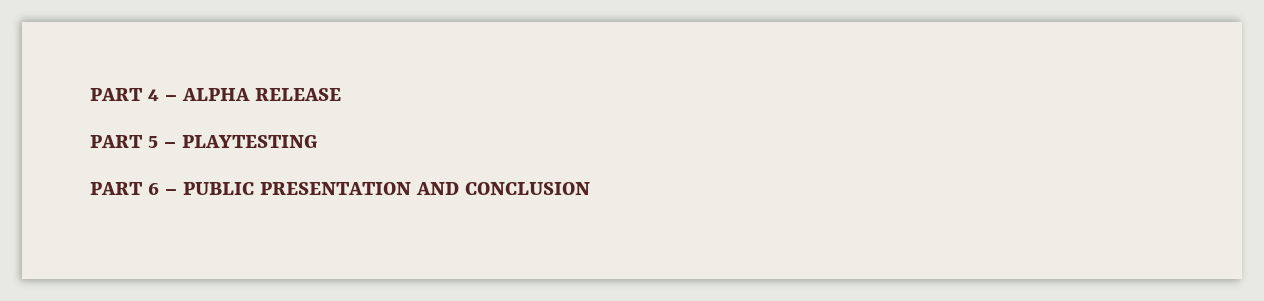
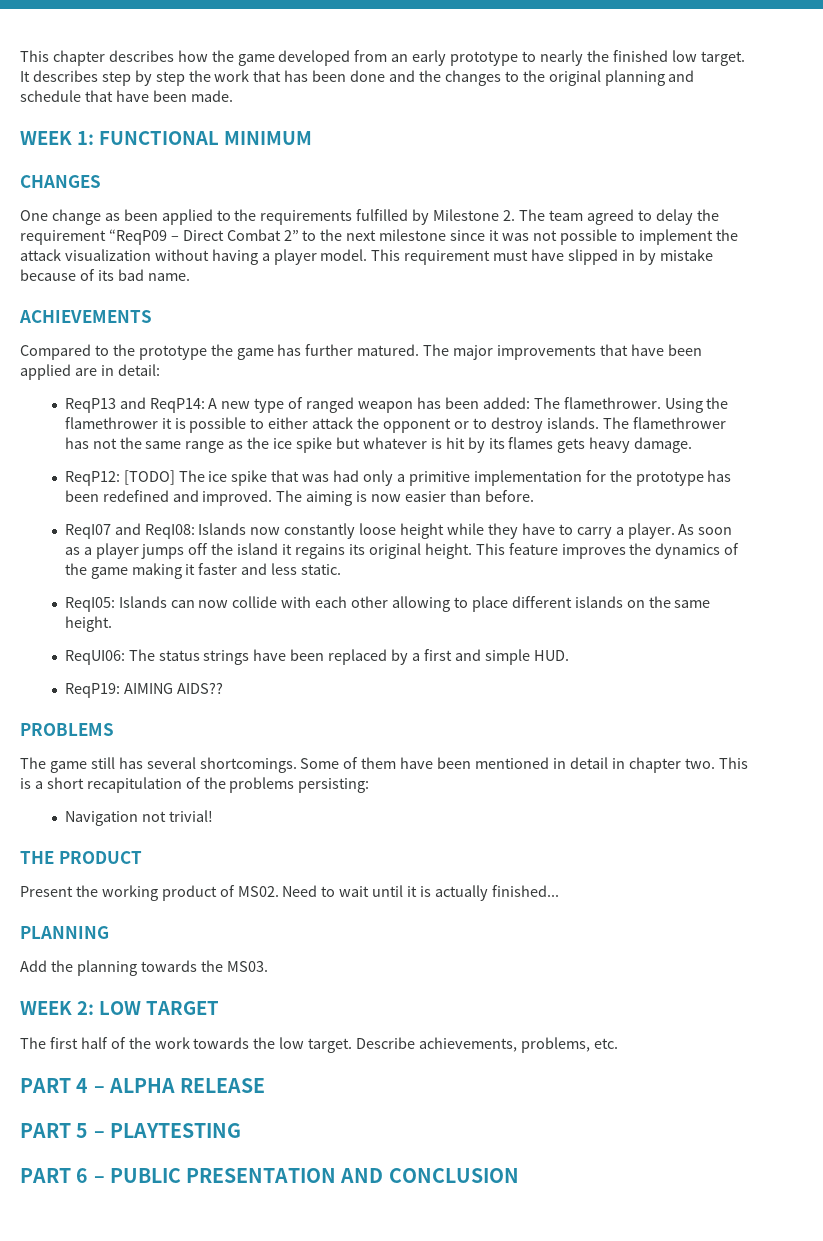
(90, 94) none -> [20,50,745,66] [20,70,695,86] [20,90,233,102] [20,131,312,145] [20,175,101,188] [20,209,719,225] [20,229,738,245] [20,249,713,265] [20,269,190,281] [19,310,152,323] [20,344,702,360] [20,364,160,380] [64,397,729,413] [64,417,726,433] [64,437,693,453] [64,470,732,486] [64,490,534,506] [64,523,733,539] [64,543,740,559] [64,563,342,579] [64,596,711,612] [64,616,112,632] [64,649,569,665] [64,682,223,698] [20,723,114,736] [20,757,748,773] [20,777,370,793] [64,810,213,826] [20,851,142,864] [20,885,559,901] [20,926,109,939] [20,960,268,976] [20,1001,219,1015] [20,1037,618,1053] This chapter describes how the game developed from an early prototype to nearly the finished low target. It describes step by step the work that has been done and the changes to the original planning and schedule that have been made. // WEEK 1: FUNCTIONAL MINIMUM // CHANGES // One change as been applied to the requirements fulfilled by Milestone 2. The team agreed to delay the requirement “ReqP09 – Direct Combat 2” to the next milestone since it was not possible to implement the attack visualization without having a player model. This requirement must have slipped in by mistake because of its bad name. // ACHIEVEMENTS // Compared to the prototype the game has further matured. The major improvements that have been applied are in detail: // ReqP13 and ReqP14: A new type of ranged weapon has been added: The flamethrower. Using the flamethrower it is possible to either attack the opponent or to destroy islands. The flamethrower has not the same range as the ice spike but whatever is hit by its flames gets heavy damage. // ReqP12: [TODO] The ice spike that was had only a primitive implementation for the prototype has been redefined and improved. The aiming is now easier than before. // ReqI07 and ReqI08: Islands now constantly loose height while they have to carry a player. As soon as a player jumps off the island it regains its original height. This feature improves the dynamics of the game making it faster and less static. // ReqI05: Islands can now collide with each other allowing to place different islands on the same height. // ReqUI06: The status strings have been replaced by a first and simple HUD. // ReqP19: AIMING AIDS?? // PROBLEMS // The game still has several shortcomings. Some of them have been mentioned in detail in chapter two. This is a short recapitulation of the problems persisting: // Navigation not trivial! // THE PRODUCT // Present the working product of MS02. Need to wait until it is actually finished... // PLANNING // Add the planning towards the MS03. // WEEK 2: LOW TARGET // The first half of the work towards the low target. Describe achievements, problems, etc. //

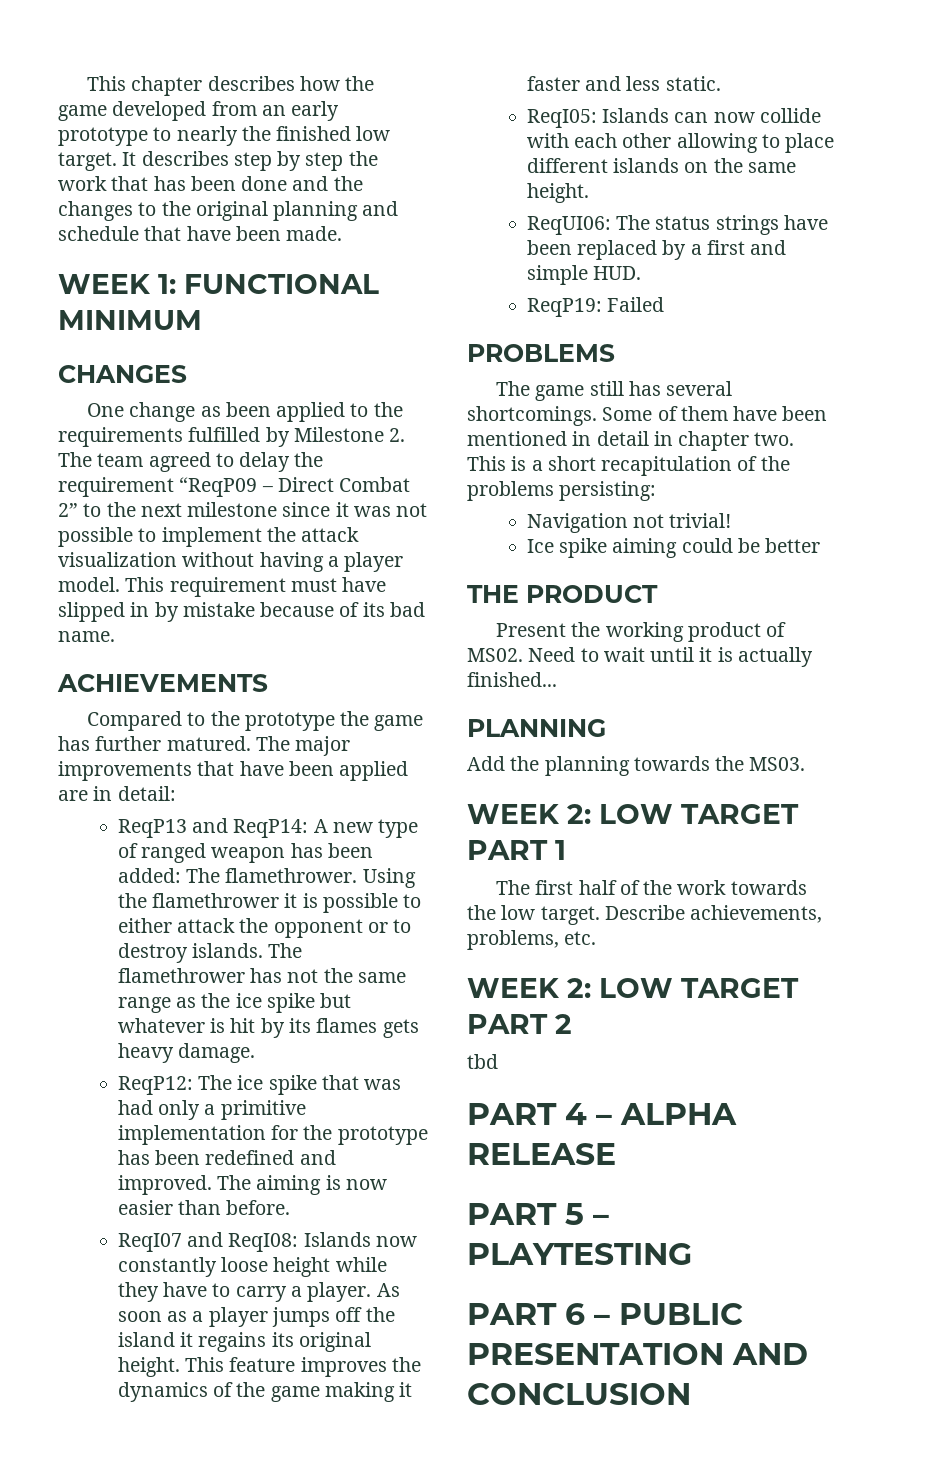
[123,470,175,485] [TODO] -> (193, 1085) none
[123,682,223,694] AIMING AIDS?? -> [607,297,665,312] Failed
(213, 816) none -> [526,538,821,558] // Ice spike aiming could be better
(219, 1008) none -> [467,840,566,860] PART 1
(618, 1043) none -> [467,978,799,998] [467,1014,572,1034] [467,1054,498,1069] // WEEK 2: LOW TARGET PART 2 // tbd

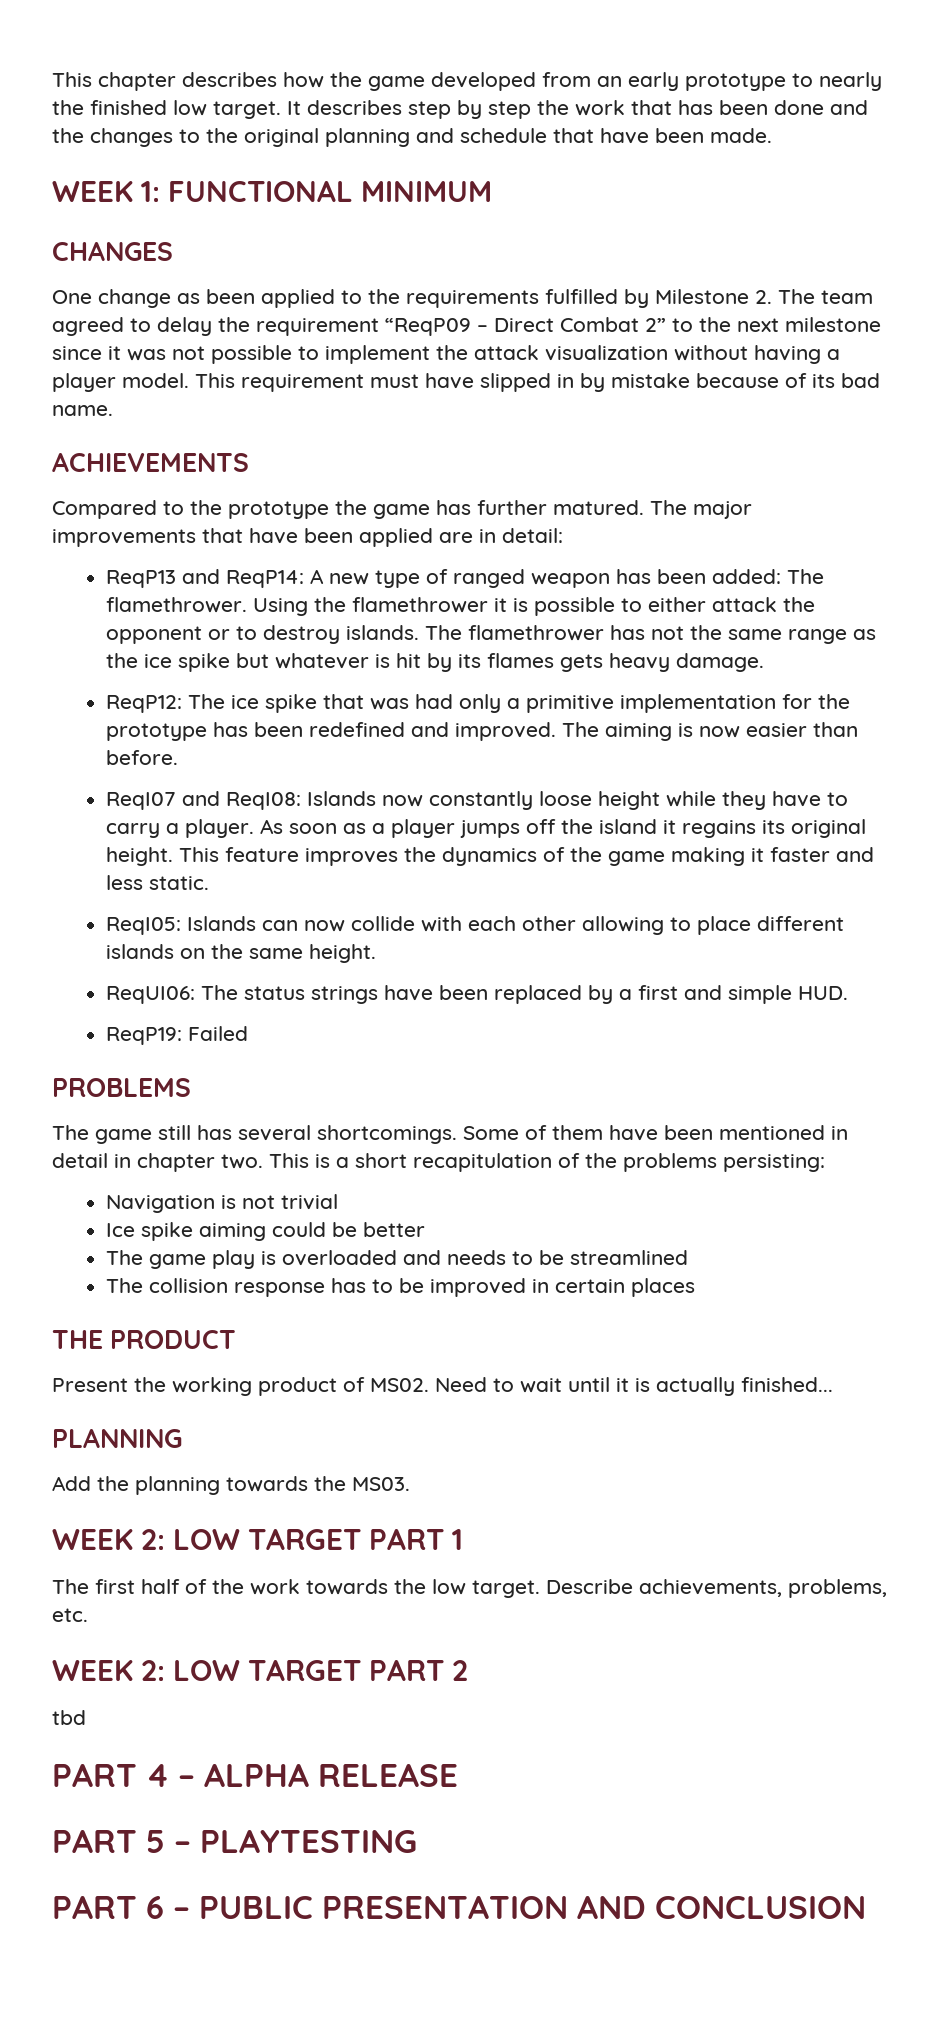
[633,513,732,528] not trivial! -> [221,1194,339,1210] is not trivial
(821, 545) none -> [106,1250,689,1269] [106,1278,696,1297] // The game play is overloaded and needs to be streamlined // The collision response has to be improved in certain places

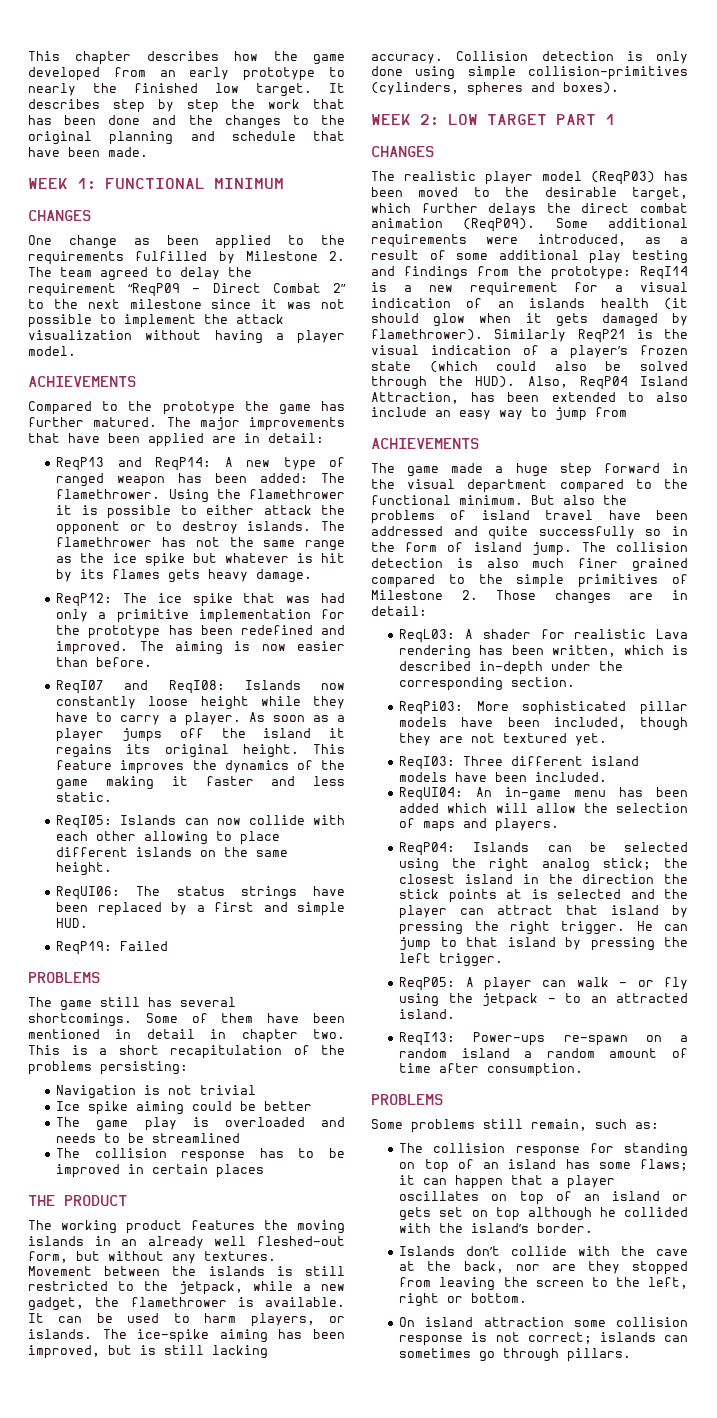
[195,373,880,392] [52,405,113,416] This requirement must have slipped in by mistake because of its bad name. -> (76, 351) none
[52,1377,833,1396] [52,1428,182,1448] [52,1476,410,1495] Present the working product of MS02. Need to wait until it is actually finished... // PLANNING // Add the planning towards the MS03. -> [28,1220,345,1234] [28,1236,345,1249] [28,1251,276,1264] [28,1266,345,1276] [28,1281,345,1295] [28,1297,345,1311] [28,1313,345,1327] [28,1329,345,1343] [28,1345,268,1359] [371,51,688,64] [371,66,688,80] [371,82,619,96] The working product features the moving islands in an already well fleshed-out form, but without any textures. Movement between the islands is still restricted to the jetpack, while a new gadget, the flamethrower is available. It can be used to harm players, or islands. The ice-spike aiming has been improved, but is still lacking accuracy. Collision detection is only done using simple collision-primitives (cylinders, spheres and boxes).
[52,1579,887,1598] [52,1608,88,1622] [52,1659,468,1681] [52,1710,86,1725] [52,1763,458,1787] [52,1829,417,1853] [52,1895,866,1919] // The first half of the work towards the low target. Describe achievements, problems, etc. // WEEK 2: LOW TARGET PART 2 // tbd // PART 4 – ALPHA RELEASE // PART 5 – PLAYTESTING // PART 6 – PUBLIC PRESENTATION AND CONCLUSION -> [371,146,434,157] [371,171,688,185] [371,187,688,201] [371,203,688,216] [371,218,688,232] [371,234,688,248] [371,250,688,264] [371,266,688,280] [371,282,688,296] [371,298,688,310] [371,313,688,327] [371,329,688,343] [371,345,688,359] [371,361,688,373] [371,376,688,390] [371,392,688,404] [371,407,627,421] [371,438,479,449] [371,463,688,477] [371,479,688,493] [371,495,627,505] [371,510,688,524] [371,526,688,540] [371,542,688,556] [371,558,688,572] [371,574,688,588] [371,590,688,604] [371,606,427,616] [399,629,688,643] [399,645,688,659] [399,661,624,675] [399,677,576,691] [399,701,688,715] [399,717,688,731] [399,733,608,746] [399,756,640,770] [399,772,608,782] [399,787,688,801] [399,803,688,813] [399,818,560,832] [399,842,688,856] [399,858,688,872] [399,874,688,884] [399,889,688,903] [399,905,688,919] [399,921,688,935] [399,937,688,951] [399,953,504,967] [399,977,688,991] [399,993,688,1007] [399,1009,456,1019] [399,1032,688,1046] [399,1048,688,1058] [399,1063,584,1077] [371,1094,443,1105] [371,1119,659,1133] [399,1143,688,1157] [399,1159,688,1173] [399,1175,616,1189] [399,1191,688,1205] [399,1207,688,1221] [399,1223,594,1233] [399,1246,688,1256] [399,1261,688,1275] [399,1277,688,1291] [399,1293,528,1307] [399,1317,688,1327] [399,1332,688,1346] [399,1348,632,1362] // CHANGES // The realistic player model (ReqP03) has been moved to the desirable target, which further delays the direct combat animation (ReqP09). Some additional requirements were introduced, as a result of some additional play testing and findings from the prototype: ReqI14 is a new requirement for a visual indication of an islands health (it should glow when it gets damaged by flamethrower). Similarly ReqP21 is the visual indication of a player’s frozen state (which could also be solved through the HUD). Also, ReqP04 Island Attraction, has been extended to also include an easy way to jump from // ACHIEVEMENTS // The game made a huge step forward in the visual department compared to the functional minimum. But also the problems of island travel have been addressed and quite successfully so in the form of island jump. The collision detection is also much finer grained compared to the simple primitives of Milestone 2. Those changes are in detail: // ReqL03: A shader for realistic Lava rendering has been written, which is described in-depth under the corresponding section. // ReqPi03: More sophisticated pillar models have been included, though they are not textured yet. // ReqI03: Three different island models have been included. // ReqUI04: An in-game menu has been added which will allow the selection of maps and players. // ReqP04: Islands can be selected using the right analog stick; the closest island in the direction the stick points at is selected and the player can attract that island by pressing the right trigger. He can jump to that island by pressing the left trigger. // ReqP05: A player can walk – or fly using the jetpack – to an attracted island. // ReqI13: Power-ups re-spawn on a random island a random amount of time after consumption. // PROBLEMS // Some problems still remain, such as: // The collision response for standing on top of an island has some flaws; it can happen that a player oscillates on top of an island or gets set on top although he collided with the island’s border. // Islands don’t collide with the cave at the back, nor are they stopped from leaving the screen to the left, right or bottom. // On island attraction some collision response is not correct; islands can sometimes go through pillars.

